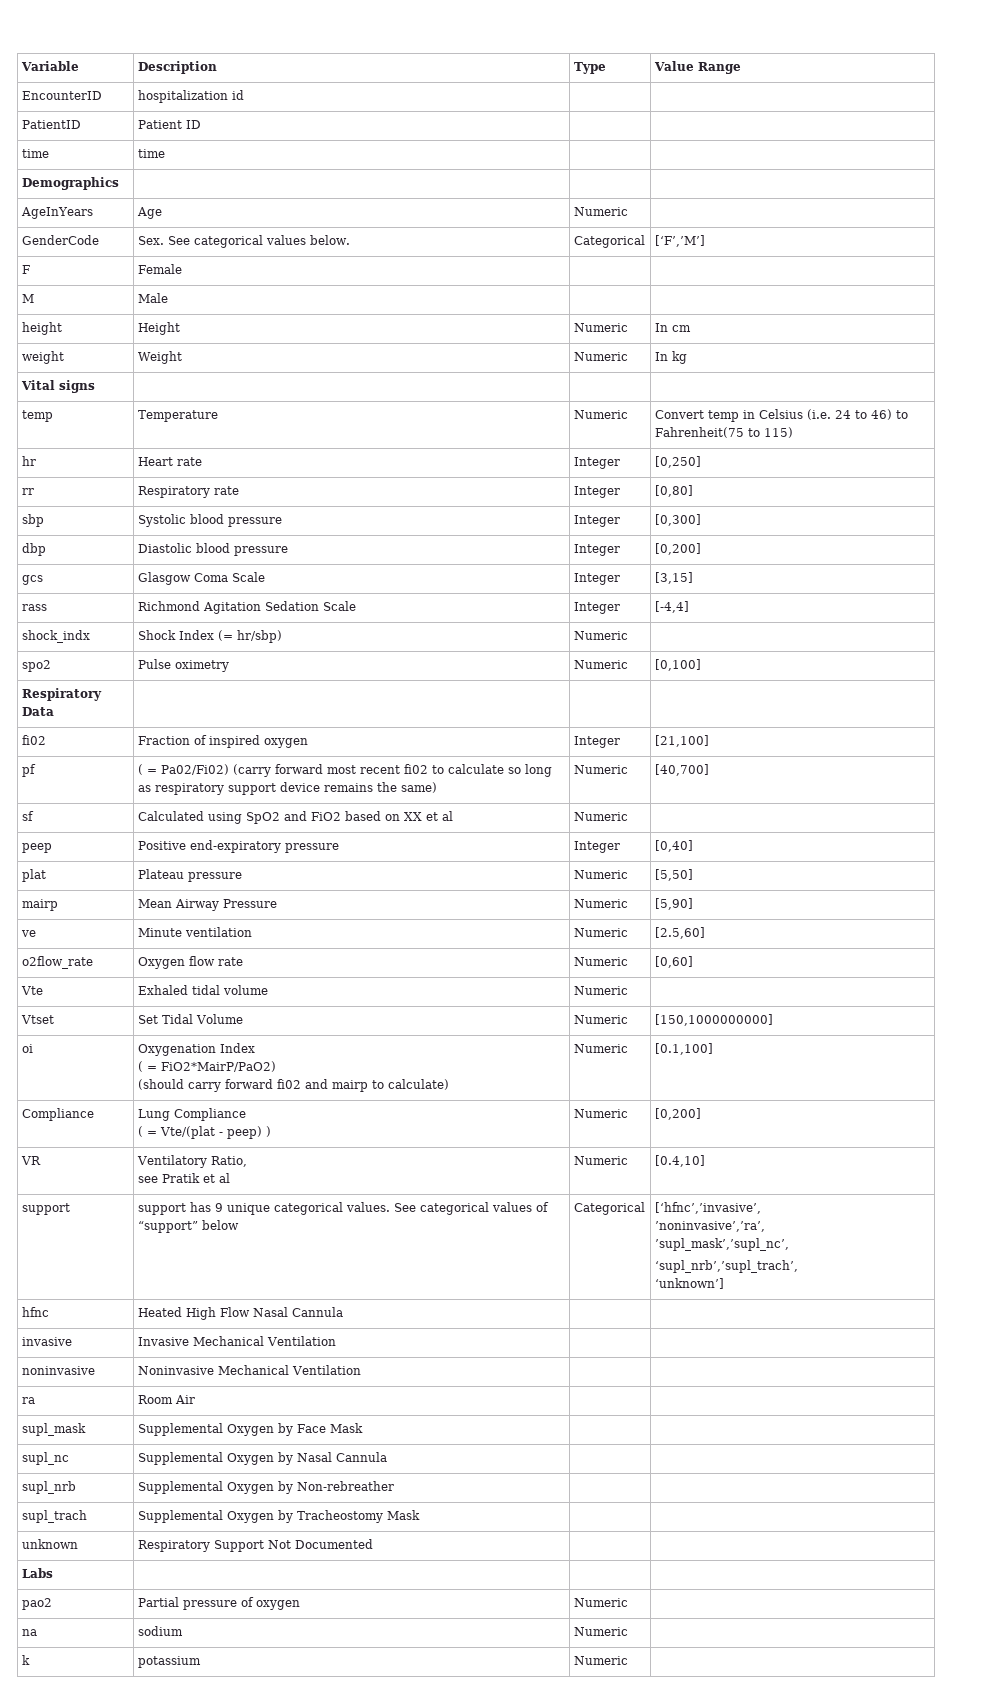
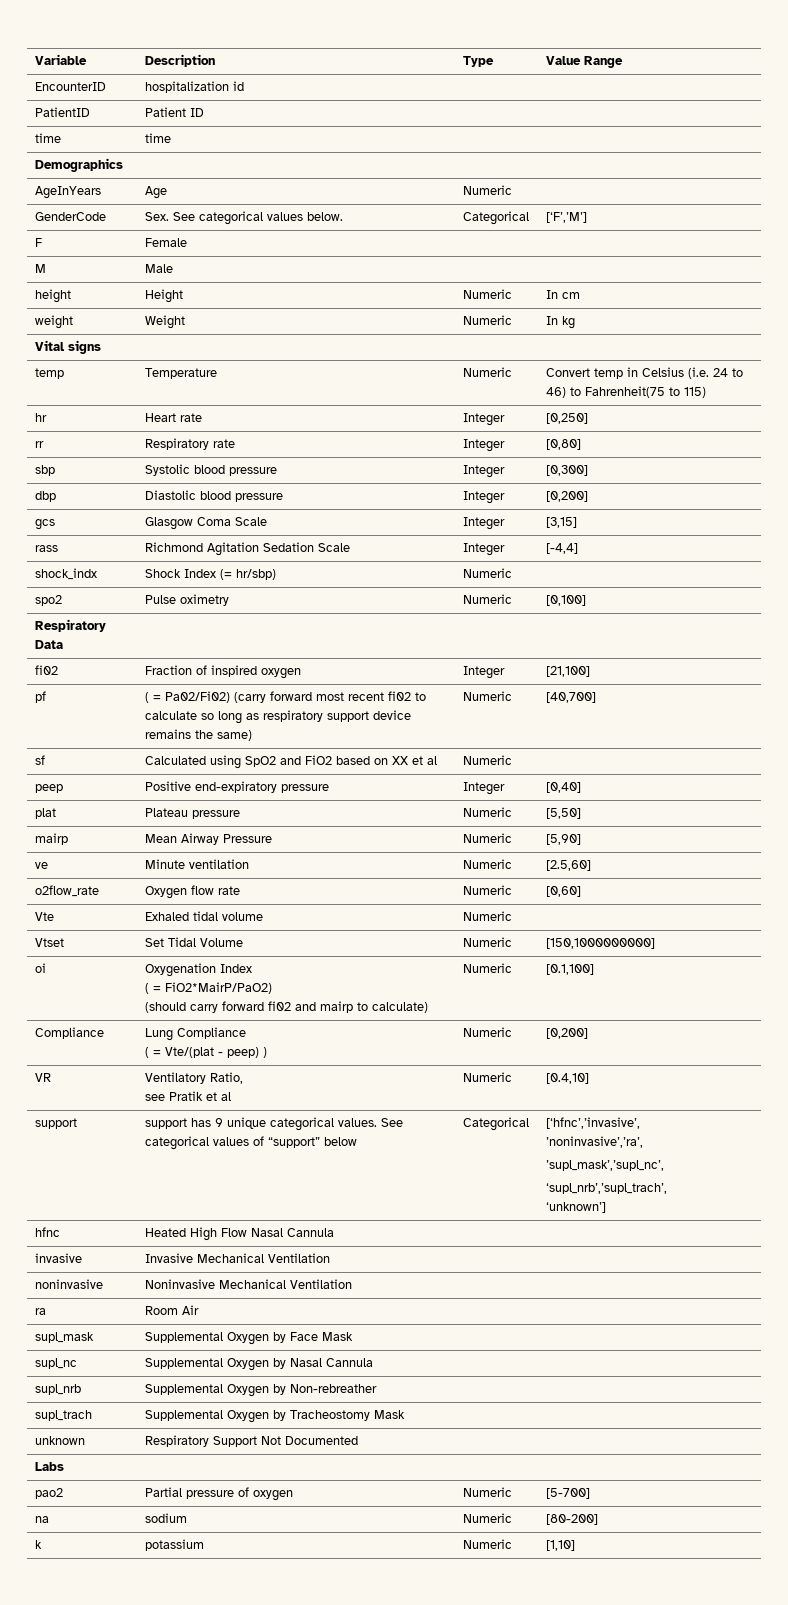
(628, 1602) none -> [546,1488,591,1499] [5-700]
(628, 1631) none -> [546,1514,599,1525] [80-200]
(628, 1660) none -> [546,1540,576,1551] [1,10]

